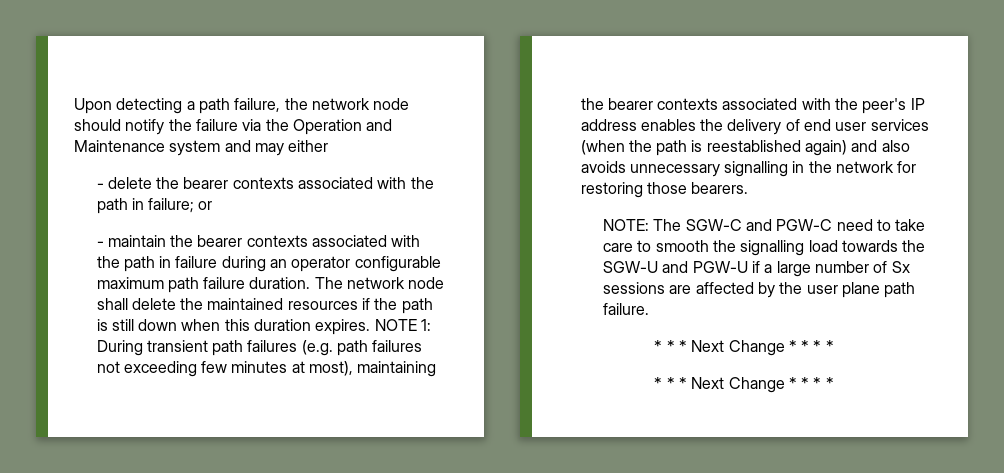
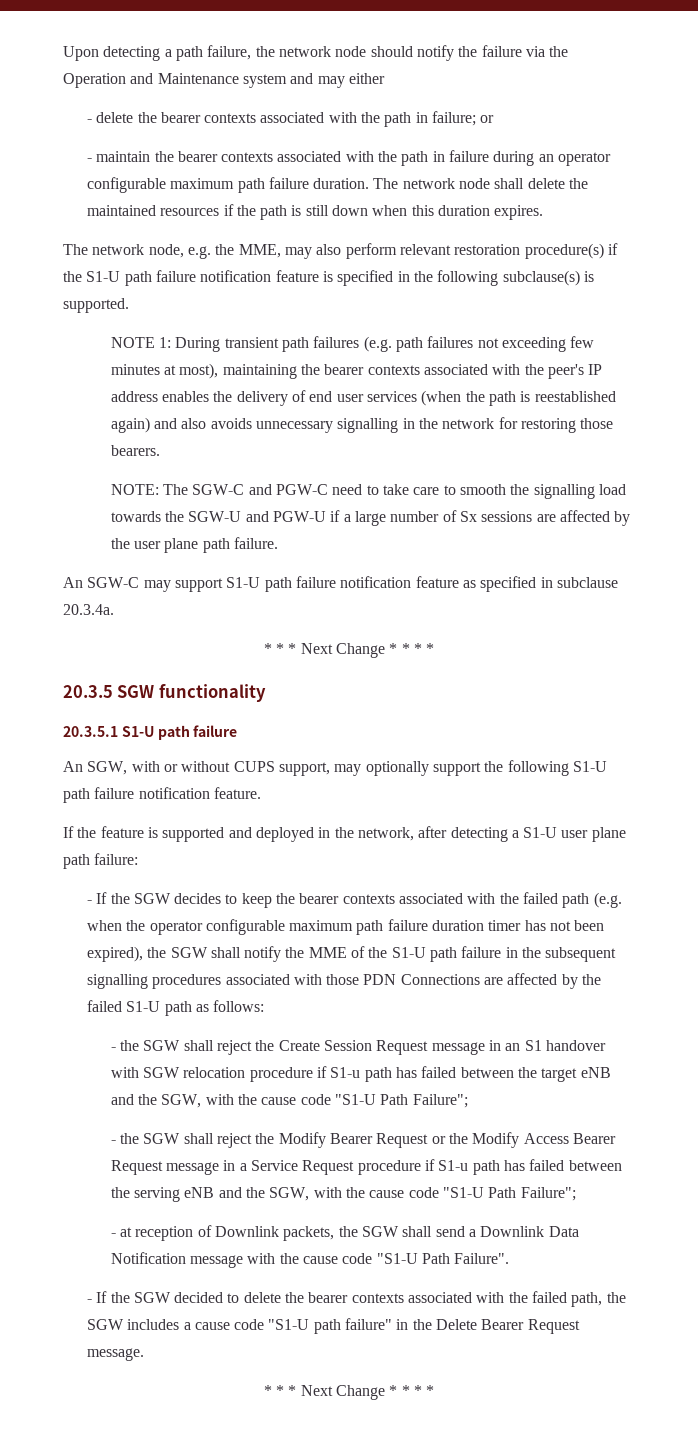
(371, 327) none -> [63,243,618,259] [63,270,594,286] [63,298,129,313] // The network node, e.g. the MME, may also perform relevant restoration procedure(s) if the S1-U path failure notification feature is specified in the following subclause(s) is supported. //
[654,340,834,356] // * * * Next Change * * * * -> [63,576,618,592] [63,604,114,615] [263,643,435,658] [63,684,266,702] [63,725,238,740] [63,760,607,776] [63,787,261,803] [63,826,626,842] [63,853,139,869] [86,892,622,908] [86,919,605,935] [86,946,617,962] [86,973,602,989] [86,1000,265,1016] [110,1040,606,1055] [110,1066,611,1082] [110,1094,468,1108] [110,1132,616,1148] [110,1159,622,1175] [110,1187,576,1202] [110,1225,579,1241] [110,1252,510,1268] [86,1291,626,1307] [86,1318,580,1334] [86,1348,144,1361] // An SGW-C may support S1-U path failure notification feature as specified in subclause 20.3.4a. // * * * Next Change * * * * // 20.3.5 SGW functionality // 20.3.5.1 S1-U path failure // An SGW, with or without CUPS support, may optionally support the following S1-U path failure notification feature. // If the feature is supported and deployed in the network, after detecting a S1-U user plane path failure: // - If the SGW decides to keep the bearer contexts associated with the failed path (e.g. when the operator configurable maximum path failure duration timer has not been expired), the SGW shall notify the MME of the S1-U path failure in the subsequent signalling procedures associated with those PDN Connections are affected by the failed S1-U path as follows: // - the SGW shall reject the Create Session Request message in an S1 handover with SGW relocation procedure if S1-u path has failed between the target eNB and the SGW, with the cause code "S1-U Path Failure"; // - the SGW shall reject the Modify Bearer Request or the Modify Access Bearer Request message in a Service Request procedure if S1-u path has failed between the serving eNB and the SGW, with the cause code "S1-U Path Failure"; // - at reception of Downlink packets, the SGW shall send a Downlink Data Notification message with the cause code "S1-U Path Failure". // - If the SGW decided to delete the bearer contexts associated with the failed path, the SGW includes a cause code "S1-U path failure" in the Delete Bearer Request message.

